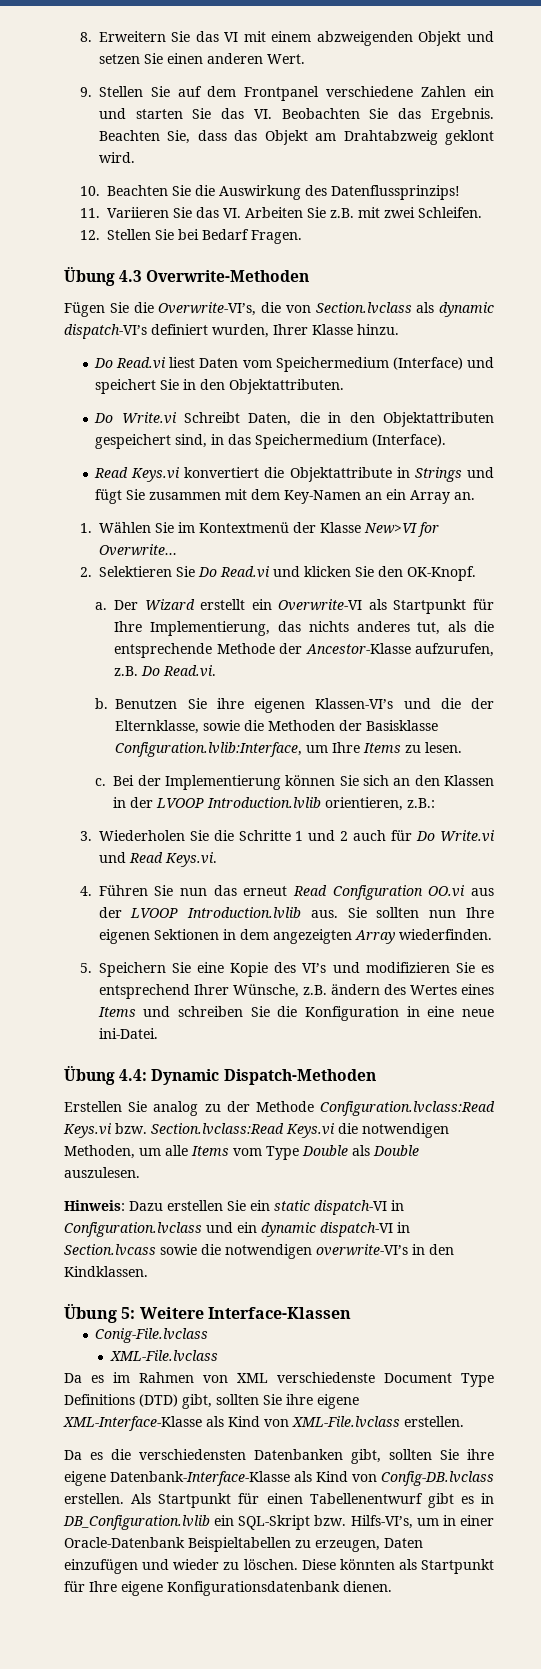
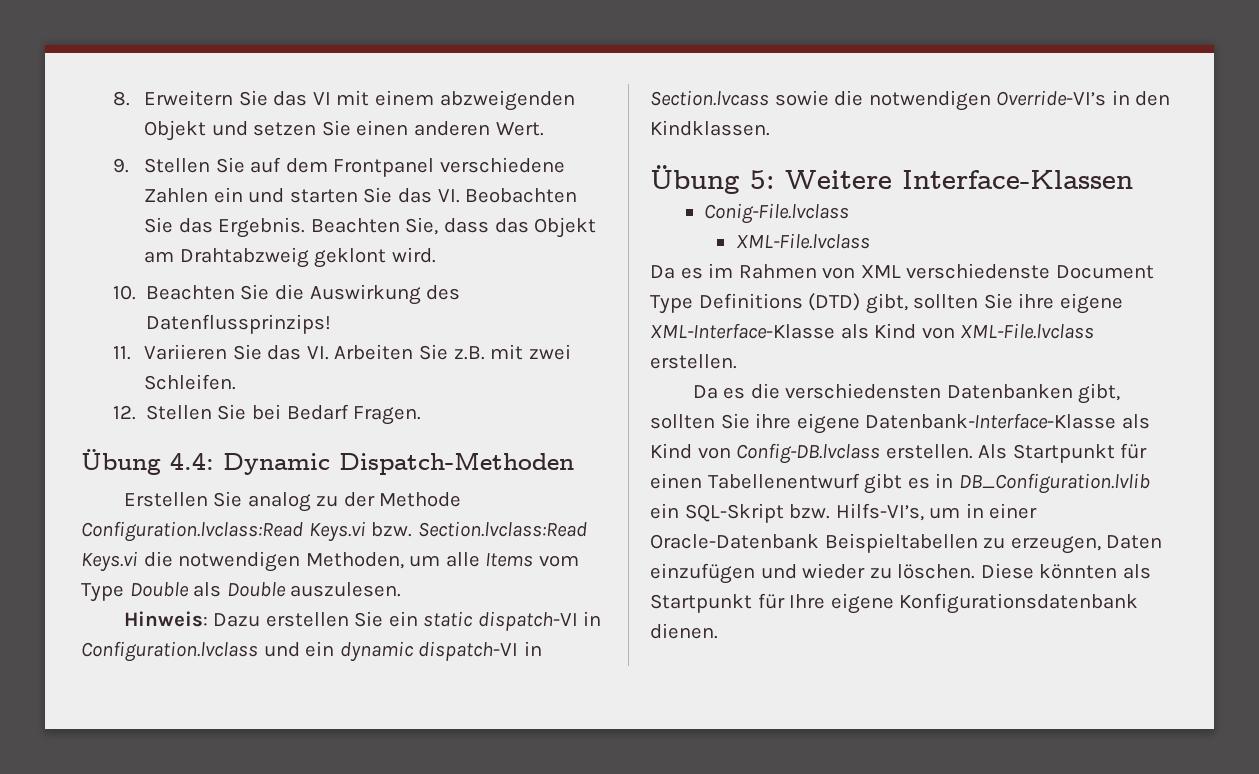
[64,266,310,286] [64,302,494,317] [64,324,399,339] [94,357,494,372] [95,379,345,394] [94,412,495,427] [95,434,447,449] [94,467,494,482] [95,489,476,504] [79,522,439,537] [98,544,177,556] [79,566,476,581] [95,599,494,614] [114,621,494,636] [114,643,494,658] [114,665,217,677] [95,698,494,713] [115,720,439,734] [115,742,463,757] [95,775,495,790] [113,797,436,811] [79,830,496,842] [98,852,217,867] [79,885,494,900] [98,907,495,919] [98,929,492,944] [79,962,494,977] [98,984,494,999] [97,1006,494,1021] [98,1028,158,1039] // Übung 4.3 Overwrite-Methoden // Fügen Sie die Overwrite-VI’s, die von Section.lvclass als dynamic dispatch-VI’s definiert wurden, Ihrer Klasse hinzu. // Do Read.vi liest Daten vom Speichermedium (Interface) und speichert Sie in den Objektattributen. // Do Write.vi Schreibt Daten, die in den Objektattributen gespeichert sind, in das Speichermedium (Interface). // Read Keys.vi konvertiert die Objektattribute in Strings und fügt Sie zusammen mit dem Key-Namen an ein Array an. // 1. Wählen Sie im Kontextmenü der Klasse New>VI for Overwrite… // 2. Selektieren Sie Do Read.vi und klicken Sie den OK-Knopf. // a. Der Wizard erstellt ein Overwrite-VI als Startpunkt für Ihre Implementierung, das nichts anderes tut, als die entsprechende Methode der Ancestor-Klasse aufzurufen, z.B. Do Read.vi. // b. Benutzen Sie ihre eigenen Klassen-VI’s und die der Elternklasse, sowie die Methoden der Basisklasse Configuration.lvlib:Interface, um Ihre Items zu lesen. // c. Bei der Implementierung können Sie sich an den Klassen in der LVOOP Introduction.lvlib orientieren, z.B.: // 3. Wiederholen Sie die Schritte 1 und 2 auch für Do Write.vi und Read Keys.vi. // 4. Führen Sie nun das erneut Read Configuration OO.vi aus der LVOOP Introduction.lvlib aus. Sie sollten nun Ihre eigenen Sektionen in dem angezeigten Array wiederfinden. // 5. Speichern Sie eine Kopie des VI’s und modifizieren Sie es entsprechend Ihrer Wünsche, z.B. ändern des Wertes eines Items und schreiben Sie die Konfiguration in eine neue ini-Datei. -> (422, 415) none
[316,1244,408,1256] overwrite-VI’s -> [996,90,1107,106] Override-VI’s

